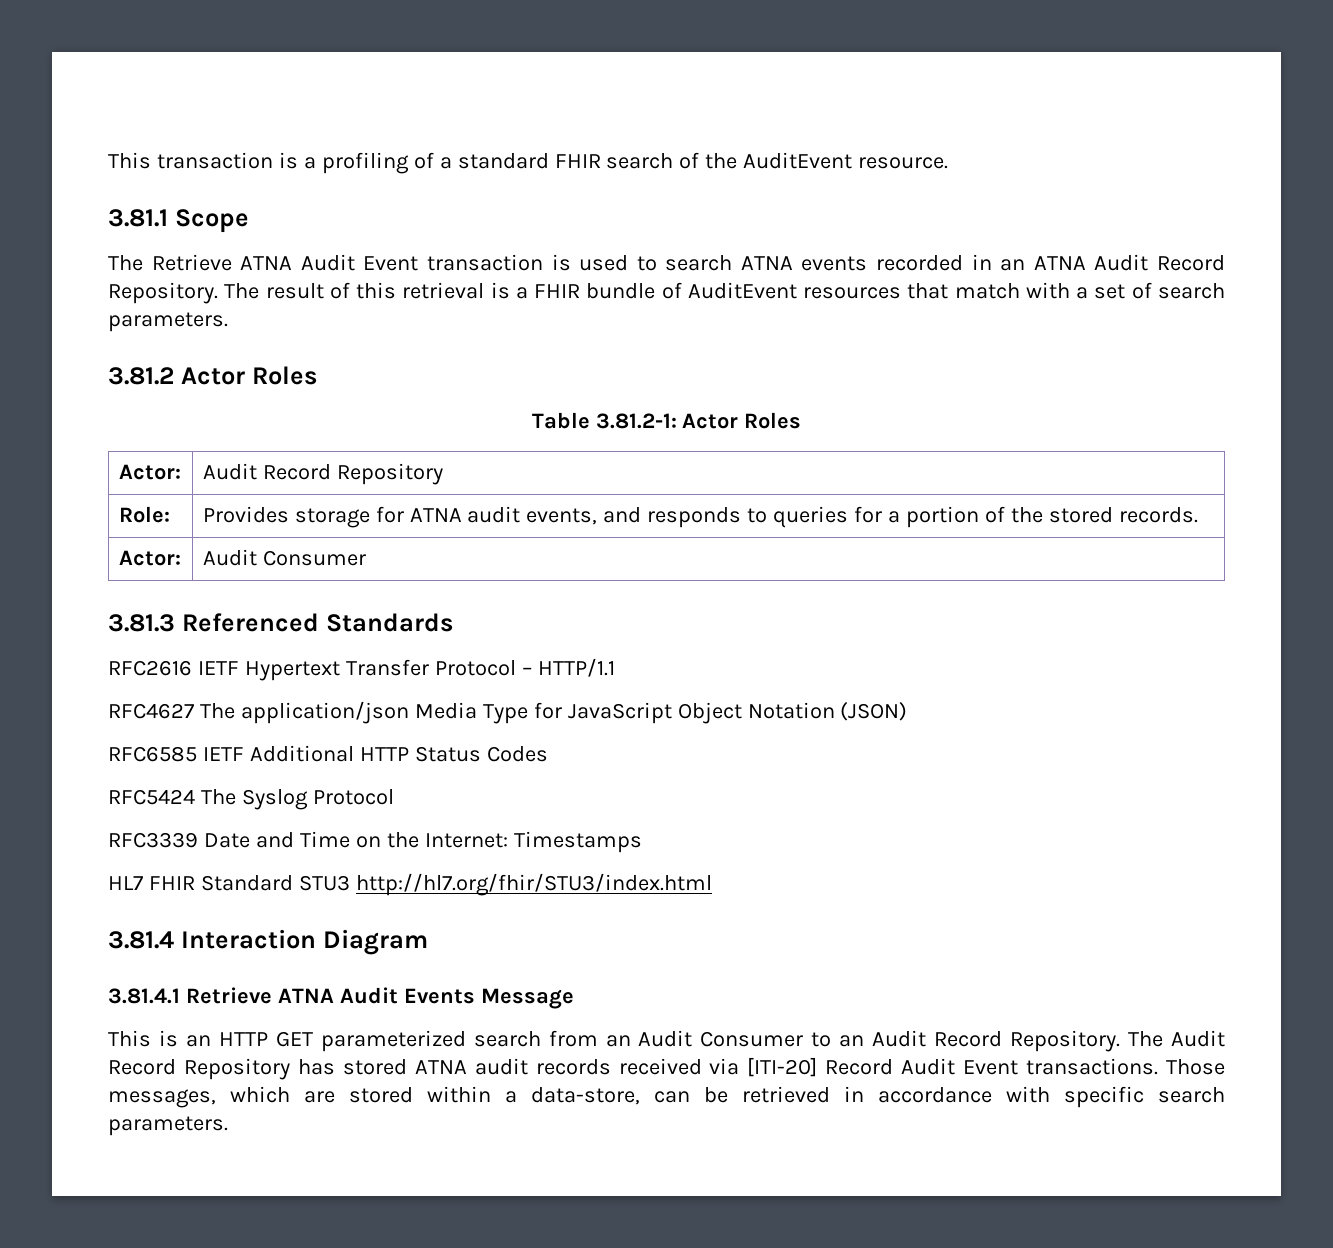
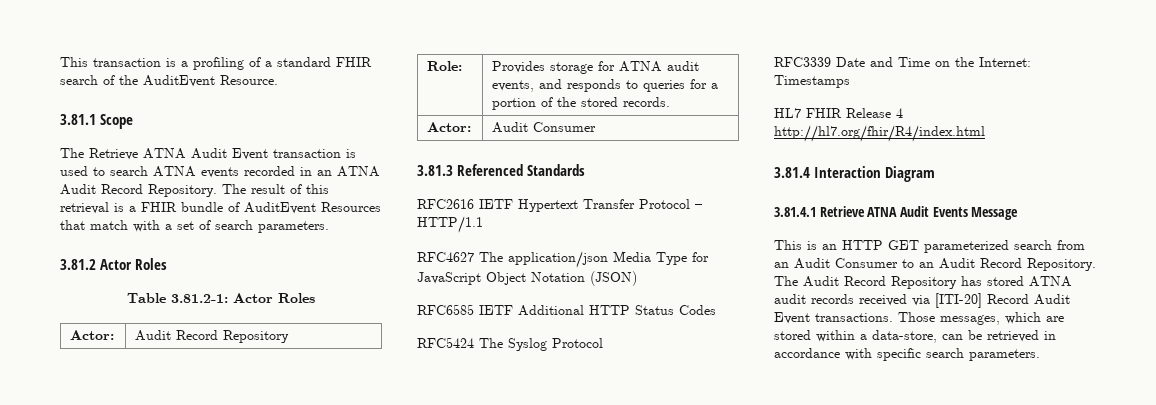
[858,157,949,169] resource. -> [220,75,278,85] Resource.
[803,287,902,299] resources -> [321,202,381,212] Resources
[200,873,712,896] Standard STU3 http://hl7.org/fhir/STU3/index.html -> [846,108,903,118] [774,125,985,142] Release 4 http://hl7.org/fhir/R4/index.html

